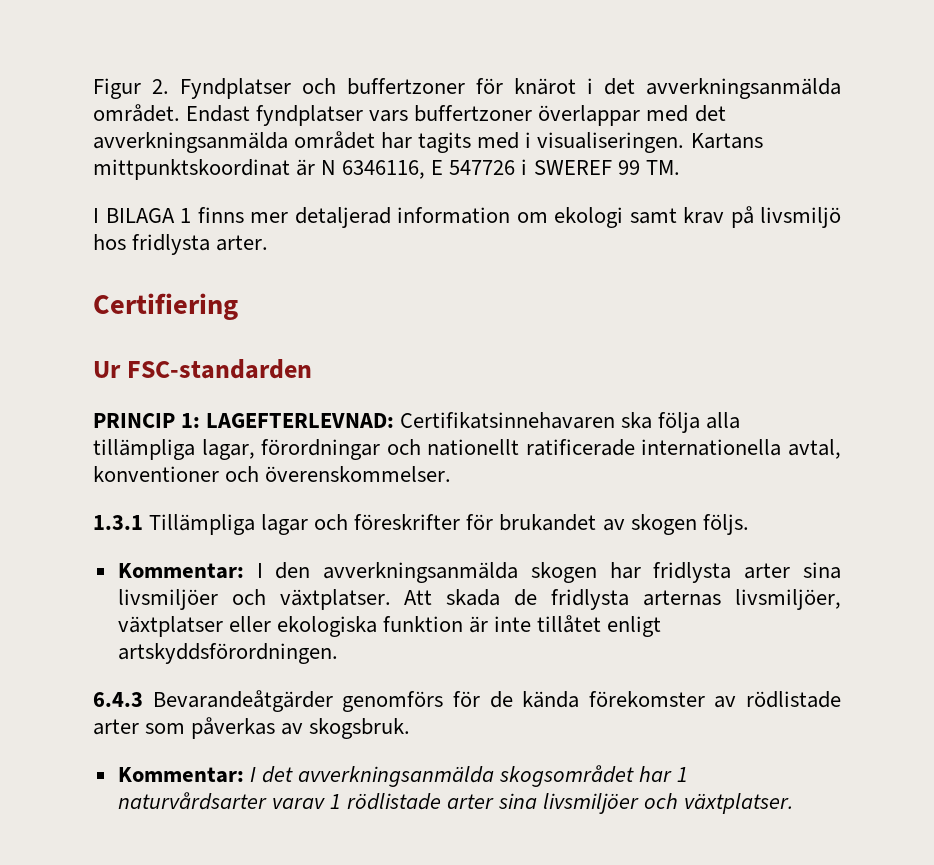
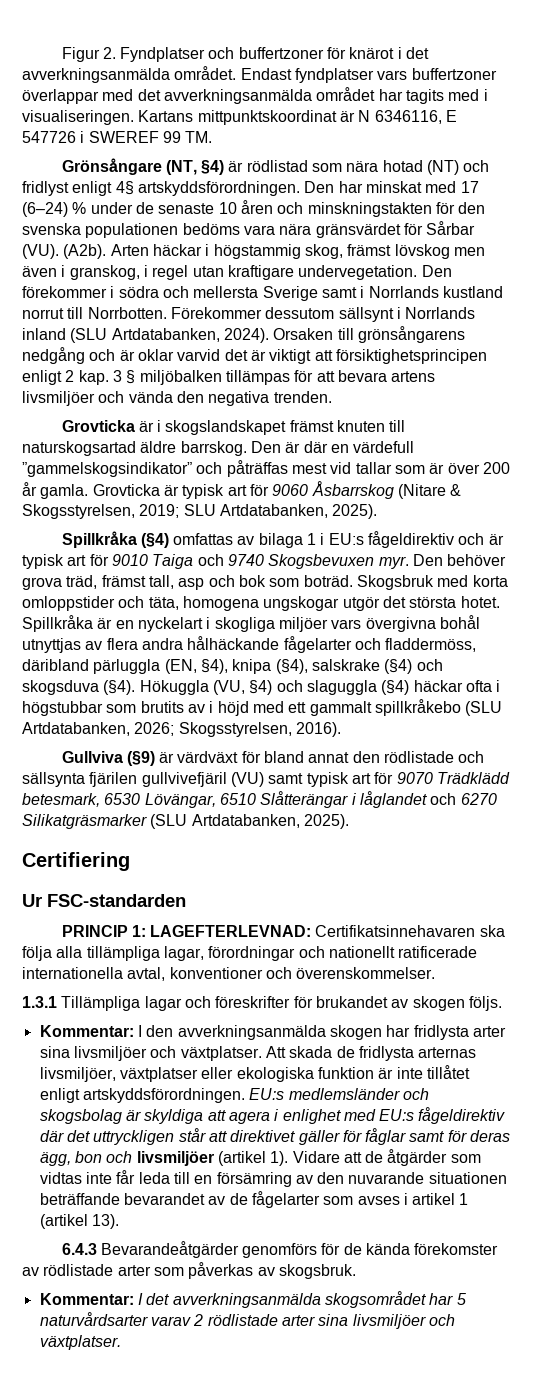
[93,206,841,228] [93,234,269,255] I BILAGA 1 finns mer detaljerad information om ekologi samt krav på livsmiljö hos fridlysta arter. -> [61,158,490,175] [22,181,479,196] [22,200,486,217] [22,221,476,238] [22,244,485,259] [22,265,452,280] [22,286,503,301] [22,307,476,322] [22,326,465,343] [22,347,487,364] [22,370,436,385] [22,391,332,406] [61,420,406,435] [22,441,415,456] [22,460,510,477] [22,481,462,499] [22,504,378,519] [61,531,504,548] [22,554,507,569] [22,575,508,590] [22,596,500,611] [22,615,480,632] [22,636,477,653] [22,659,443,674] [22,680,501,695] [22,699,503,716] [22,722,341,737] [61,751,485,766] [22,772,510,787] [22,791,497,808] [22,814,349,829] Grönsångare (NT, §4) är rödlistad som nära hotad (NT) och fridlyst enligt 4§ artskyddsförordningen. Den har minskat med 17 (6–24) % under de senaste 10 åren och minskningstakten för den svenska populationen bedöms vara nära gränsvärdet för Sårbar (VU). (A2b). Arten häckar i högstammig skog, främst lövskog men även i granskog, i regel utan kraftigare undervegetation. Den förekommer i södra och mellersta Sverige samt i Norrlands kustland norrut till Norrbotten. Förekommer dessutom sällsynt i Norrlands inland (SLU Artdatabanken, 2024). Orsaken till grönsångarens nedgång och är oklar varvid det är viktigt att försiktighetsprincipen enligt 2 kap. 3 § miljöbalken tillämpas för att bevara artens livsmiljöer och vända den negativa trenden. // Grovticka är i skogslandskapet främst knuten till naturskogsartad äldre barrskog. Den är där en värdefull ”gammelskogsindikator” och påträffas mest vid tallar som är över 200 år gamla. Grovticka är typisk art för 9060 Åsbarrskog (Nitare & Skogsstyrelsen, 2019; SLU Artdatabanken, 2025). // Spillkråka (§4) omfattas av bilaga 1 i EU:s fågeldirektiv och är typisk art för 9010 Taiga och 9740 Skogsbevuxen myr. Den behöver grova träd, främst tall, asp och bok som boträd. Skogsbruk med korta omloppstider och täta, homogena ungskogar utgör det största hotet. Spillkråka är en nyckelart i skogliga miljöer vars övergivna bohål utnyttjas av flera andra hålhäckande fågelarter och fladdermöss, däribland pärluggla (EN, §4), knipa (§4), salskrake (§4) och skogsduva (§4). Hökuggla (VU, §4) och slaguggla (§4) häckar ofta i högstubbar som brutits av i höjd med ett gammalt spillkråkebo (SLU Artdatabanken, 2026; Skogsstyrelsen, 2016). // Gullviva (§9) är värdväxt för bland annat den rödlistade och sällsynta fjärilen gullvivefjäril (VU) samt typisk art för 9070 Trädklädd betesmark, 6530 Lövängar, 6510 Slåtterängar i låglandet och 6270 Silikatgräsmarker (SLU Artdatabanken, 2025).
(338, 653) none -> [249,1088,429,1100] [39,1107,506,1124] [39,1128,511,1145] [39,1149,481,1166] [39,1170,507,1187] [39,1191,469,1208] [39,1214,119,1229] EU:s medlemsländer och skogsbolag är skyldiga att agera i enlighet med EU:s fågeldirektiv där det uttryckligen står att direktivet gäller för fåglar samt för deras ägg, bon och livsmiljöer (artikel 1). Vidare att de åtgärder som vidtas inte får leda till en försämring av den nuvarande situationen beträffande bevarandet av de fågelarter som avses i artikel 1 (artikel 13).
[677,767,689,782] 1 -> [456,1293,466,1305] 5
[329,794,341,809] 1 -> [193,1314,204,1326] 2

